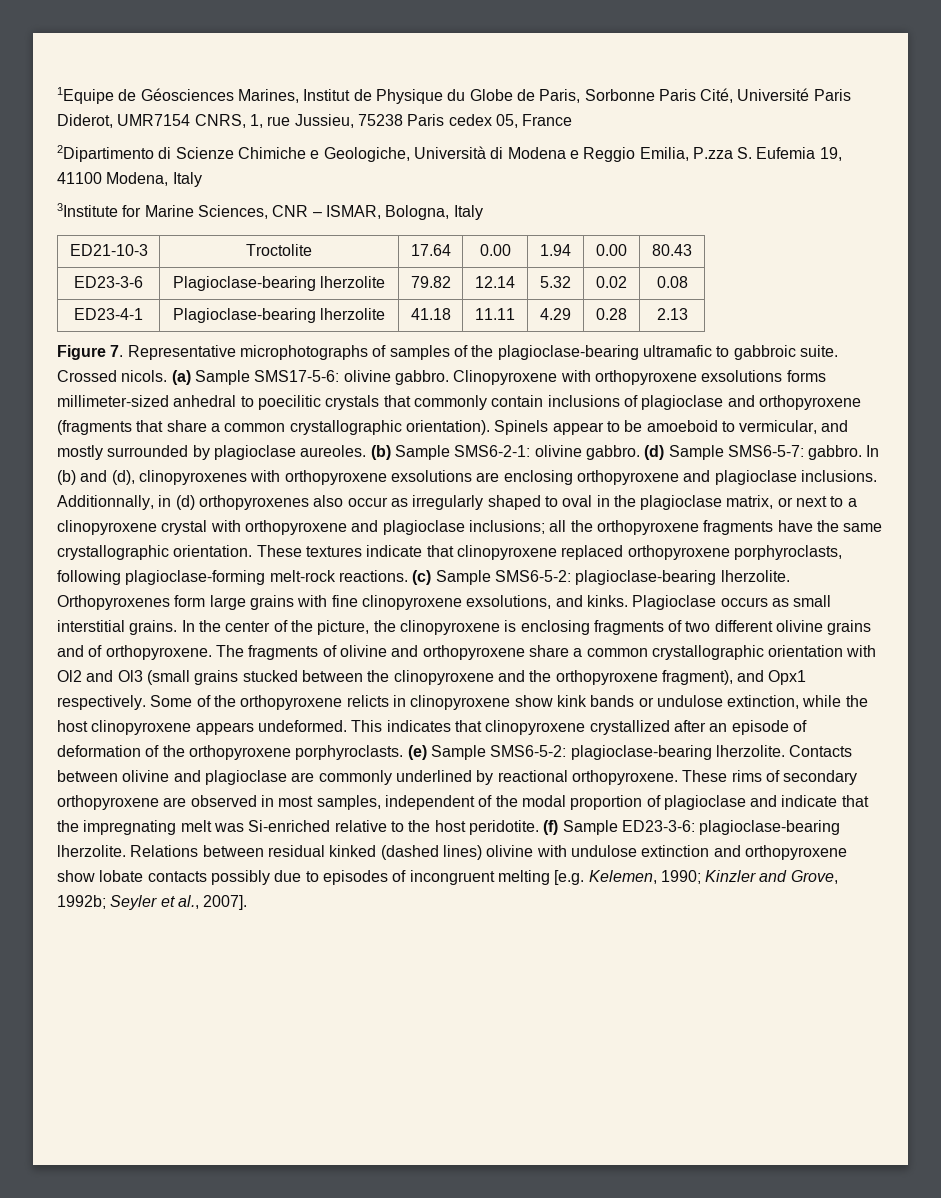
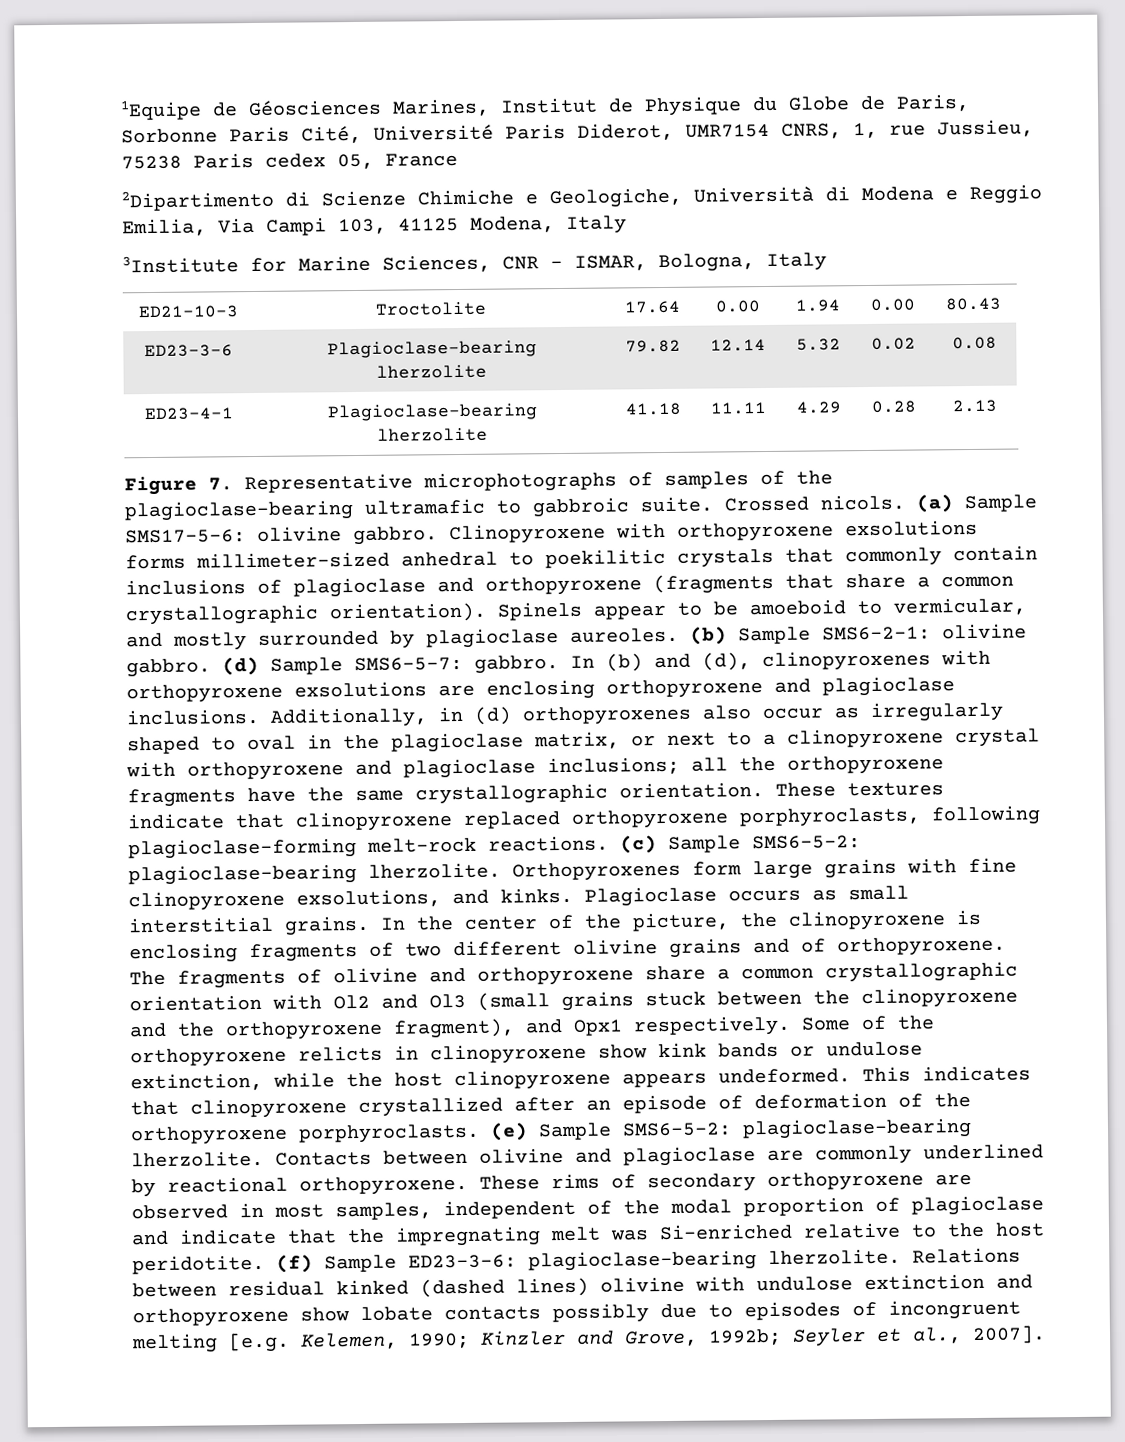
[692,147,842,161] [57,172,102,184] P.zza S. Eufemia 19, 41100 -> [218,217,459,236] Via Campi 103, 41125
[257,395,321,410] poecilitic -> [545,548,666,569] poekilitic
[57,495,154,510] Additionnally, -> [270,707,428,728] Additionally,
[242,670,298,682] stucked -> [645,991,706,1007] stuck

